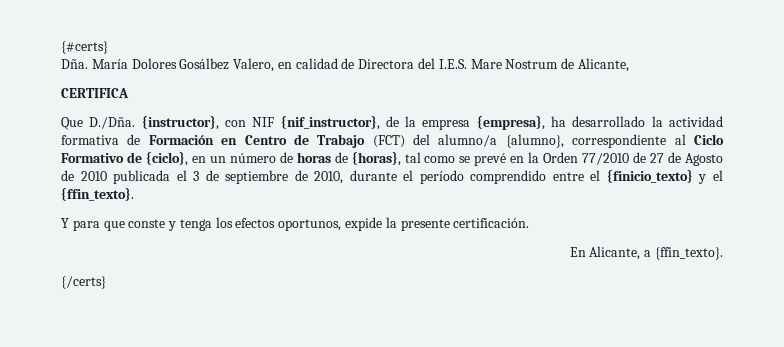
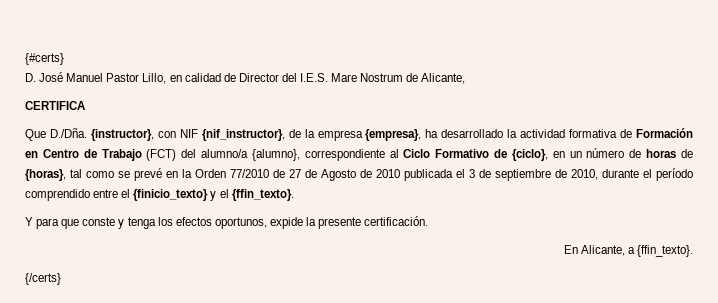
[61,58,275,72] Dña. María Dolores Gosálbez Valero, -> [25,72,167,84] D. José Manuel Pastor Lillo,
[358,59,415,69] Directora -> [238,73,279,82] Director

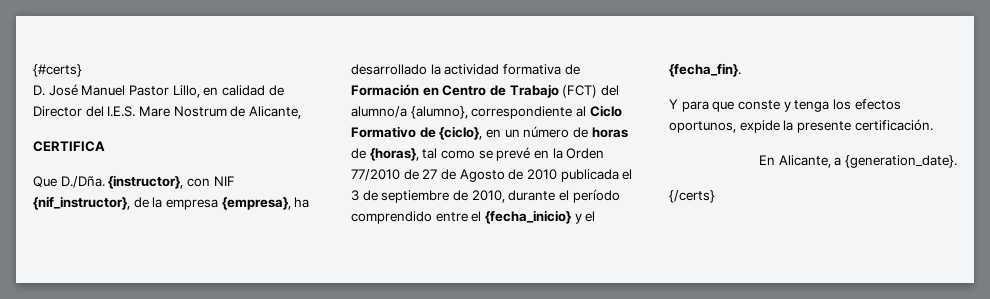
[133,189,209,201] {finicio_texto} -> [484,210,571,224] {fecha_inicio}
[231,189,294,201] {ffin_texto}. -> [669,63,741,77] {fecha_fin}.
[637,245,693,257] {ffin_texto}. -> [845,155,957,168] {generation_date}.

